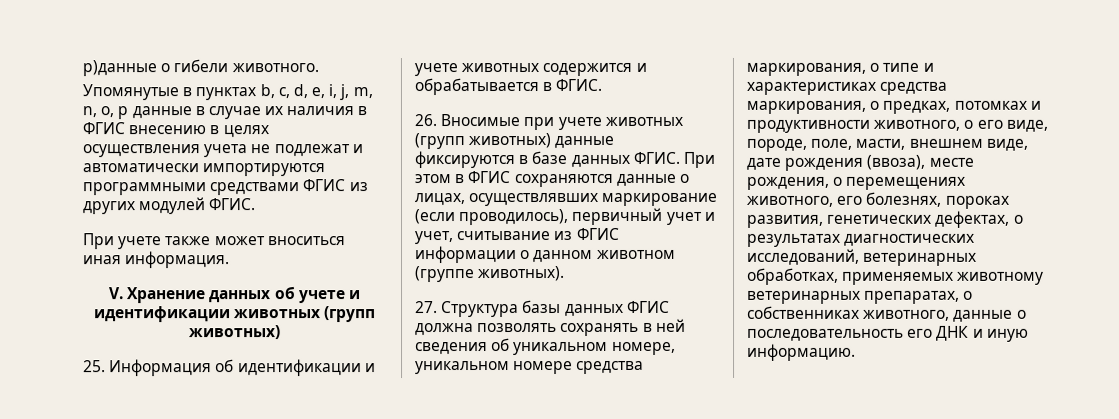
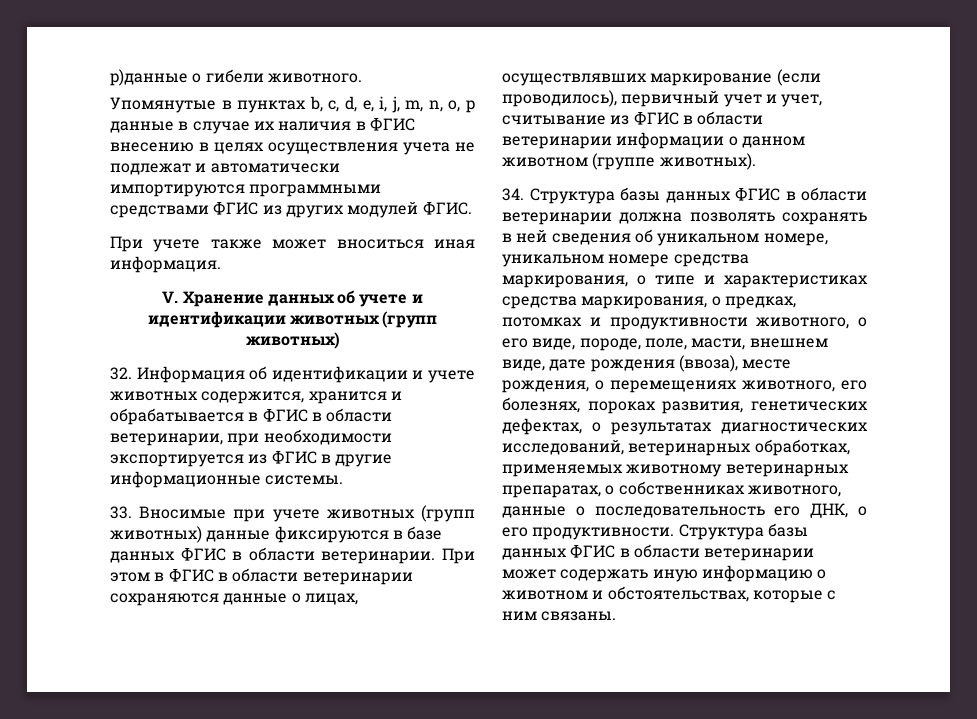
[83,360,106,373] 25. -> [110,367,132,380] 32.
[542,62,633,77] содержится -> [201,391,387,404] содержится, хранится
[555,78,603,92] [414,114,437,127] ФГИС. // 26. -> [262,408,393,422] [110,429,392,446] [110,451,393,467] [110,471,344,488] [110,506,132,519] ФГИС в области ветеринарии, при необходимости экспортируется из ФГИС в другие информационные системы. // 33.
[632,151,680,164] ФГИС. -> [180,547,436,564] ФГИС в области ветеринарии.
(511, 177) none -> [217,568,413,585] в области ветеринарии
(620, 233) none -> [682,111,764,125] [502,136,612,149] в области ветеринарии
[415,299,670,318] 27. Структура базы данных ФГИС -> [502,187,867,204] [502,212,612,225] 34. Структура базы данных ФГИС в области ветеринарии
[936,325,1029,342] [747,343,856,361] ДНК и иную информацию. -> [810,503,867,518] [502,523,808,540] [502,544,815,561] [502,565,827,582] [502,586,837,603] [502,611,617,621] ДНК, о его продуктивности. Структура базы данных ФГИС в области ветеринарии может содержать иную информацию о животном и обстоятельствах, которые с ним связаны.

